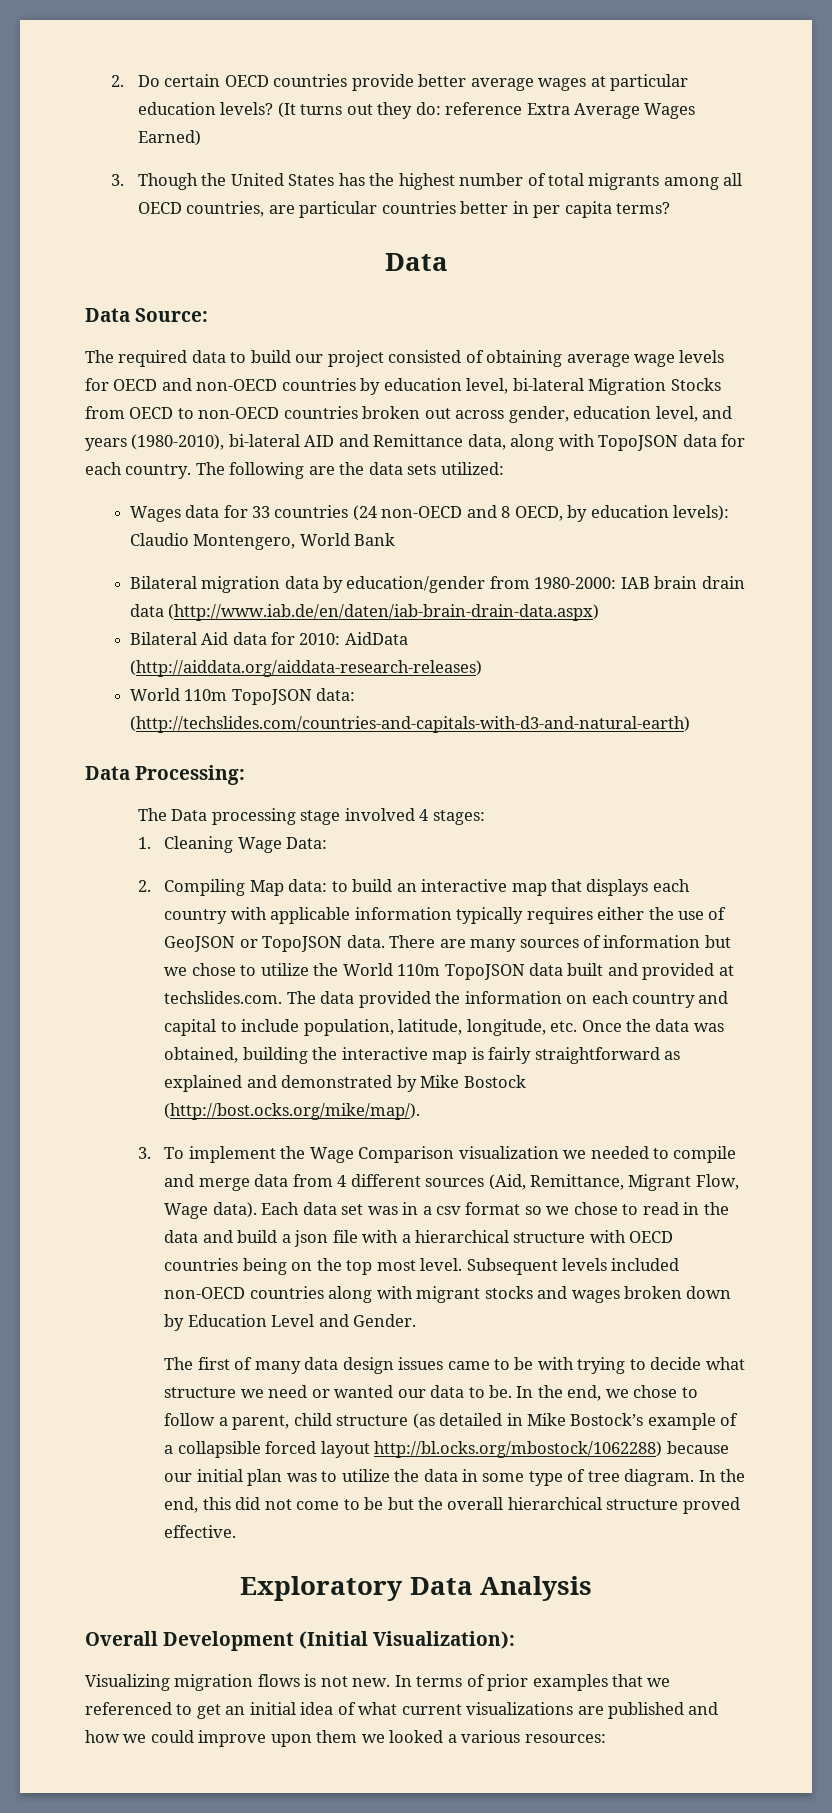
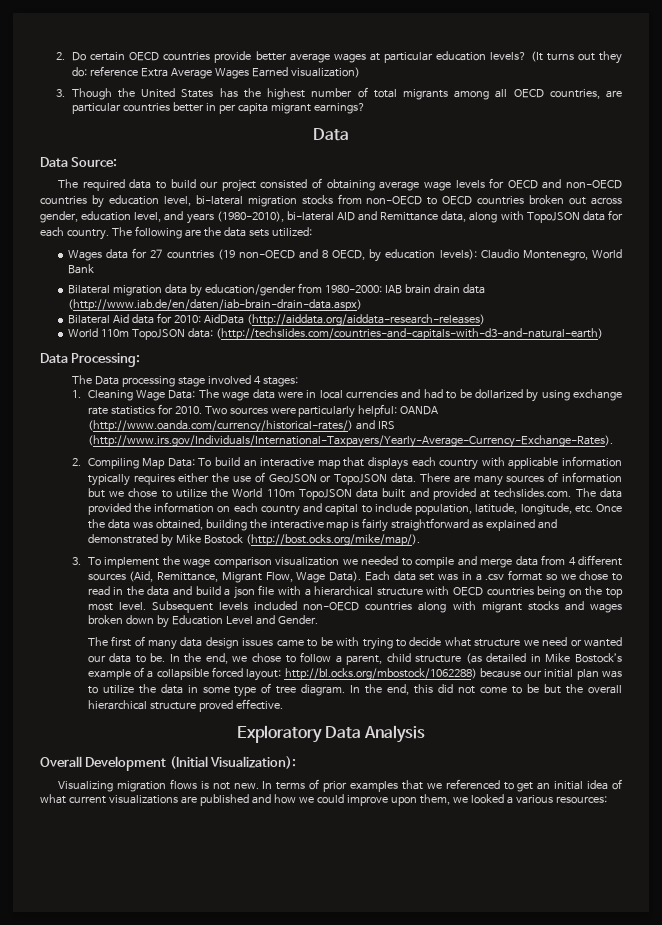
[137,130,201,146] Earned) -> [251,67,360,78] Earned visualization)
[615,202,670,214] terms? -> [270,103,365,114] migrant earnings?
[588,378,721,395] [85,406,280,419] Migration Stocks from OECD to non-OECD -> [247,194,473,207] migration stocks from non-OECD to OECD
[251,505,377,521] 33 countries (24 -> [150,249,235,260] 27 countries (19
[193,534,296,550] Montengero, -> [522,250,588,261] Montenegro,
(328, 843) none -> [198,389,622,402] [87,404,439,418] [87,420,395,433] [87,435,613,448] The wage data were in local currencies and had to be dollarized by using exchange rate statistics for 2010. Two sources were particularly helpful: OANDA (http://www.oanda.com/currency/historical-rates/) and IRS (http://www.irs.gov/Individuals/International-Taxpayers/Yearly-Average-Currency-Exchange-Rates).
[288,879,348,892] data: to -> [167,458,212,467] Data: To
[309,1146,455,1163] Wage Comparison -> [183,557,272,568] wage comparison
[212,1202,257,1218] data). -> [329,571,362,582] Data).
[435,1206,461,1215] csv -> [485,574,505,580] .csv
[320,1441,370,1458] layout -> [246,669,282,681] layout:
[316,1730,358,1743] them -> [419,794,450,805] them,

